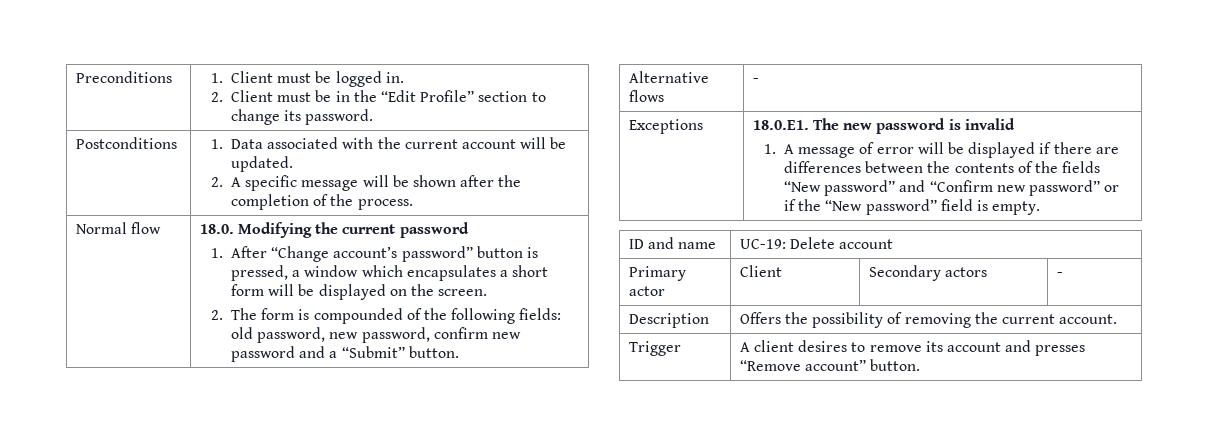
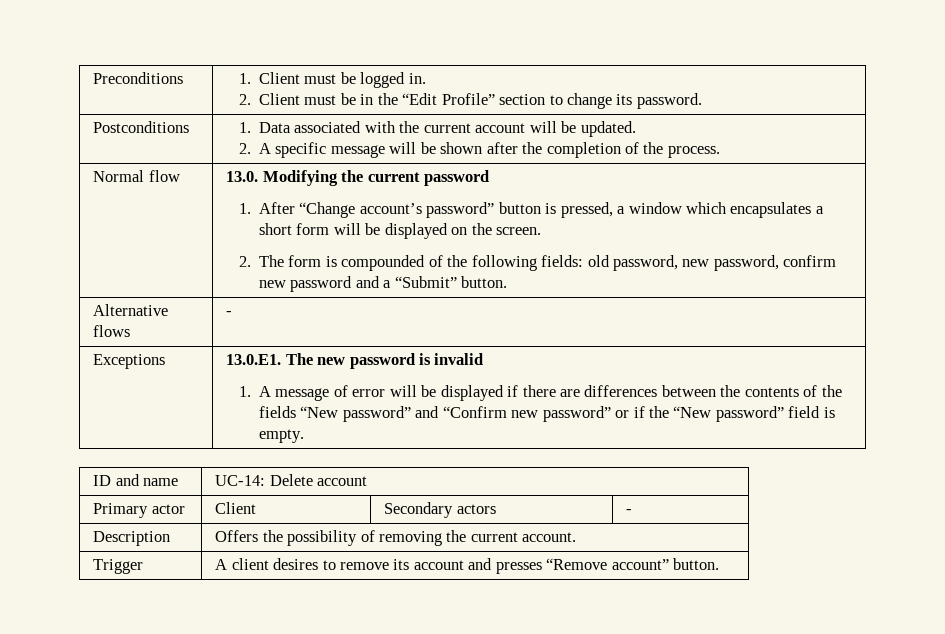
[199,224,234,234] 18.0. -> [226,171,259,182] 13.0.
[752,120,809,130] 18.0.E1. -> [226,354,282,365] 13.0.E1.
[739,239,786,249] UC-19: -> [215,475,266,486] UC-14:

